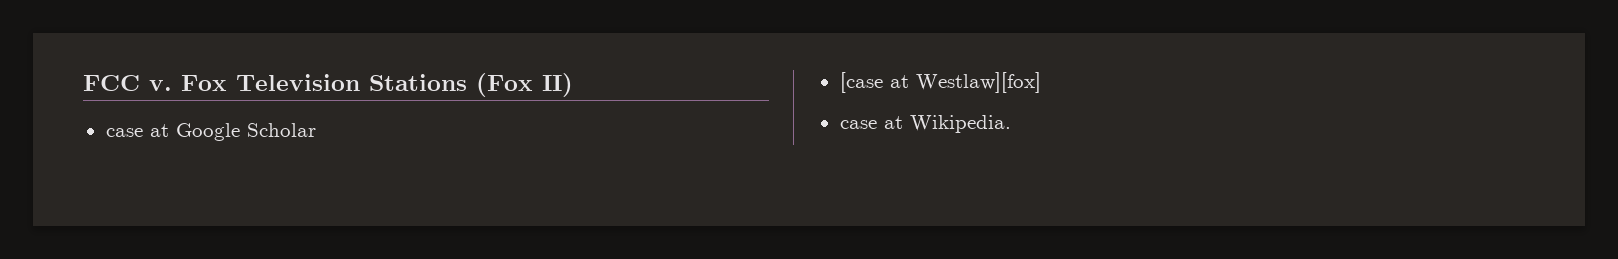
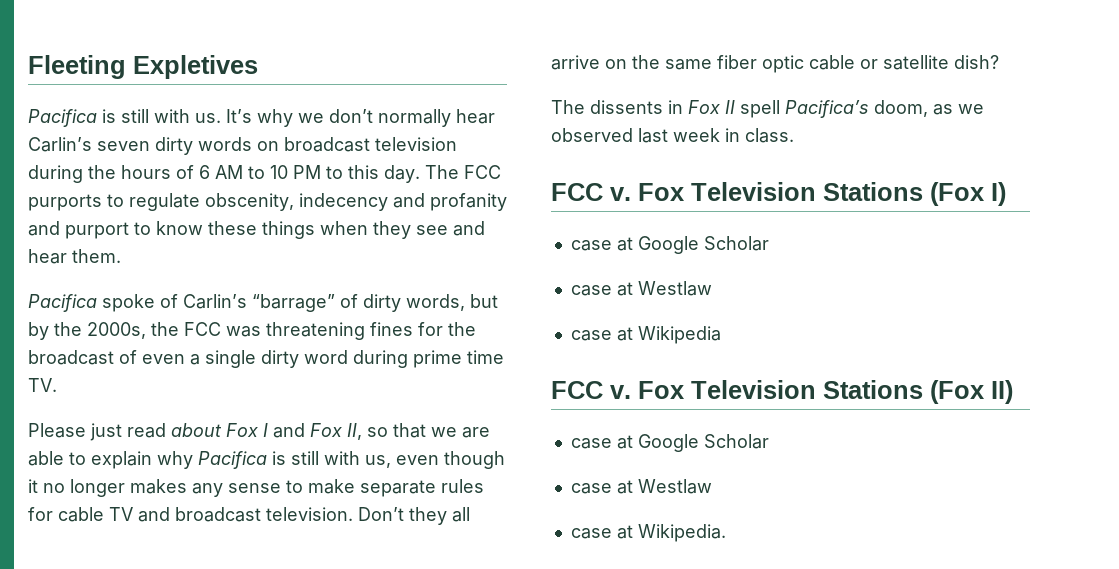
(83, 83) none -> [28,55,258,79] [28,109,495,127] [28,137,457,155] [28,165,501,183] [28,193,507,211] [28,221,485,239] [28,249,121,264] [28,294,498,312] [28,322,476,340] [28,350,504,368] [28,378,57,392] [28,423,490,441] [28,451,505,469] [28,479,484,497] [28,507,470,525] [551,55,999,73] [551,100,984,118] [551,128,794,143] [551,182,1006,206] [570,236,769,254] [570,281,712,296] [570,326,721,344] Fleeting Expletives // Pacifica is still with us. It’s why we don’t normally hear Carlin’s seven dirty words on broadcast television during the hours of 6 AM to 10 PM to this day. The FCC purports to regulate obscenity, indecency and profanity and purport to know these things when they see and hear them. // Pacifica spoke of Carlin’s “barrage” of dirty words, but by the 2000s, the FCC was threatening fines for the broadcast of even a single dirty word during prime time TV. // Please just read about Fox I and Fox II, so that we are able to explain why Pacifica is still with us, even though it no longer makes any sense to make separate rules for cable TV and broadcast television. Don’t they all arrive on the same fiber optic cable or satellite dish? // The dissents in Fox II spell Pacifica’s doom, as we observed last week in class. // FCC v. Fox Television Stations (Fox I) // case at Google Scholar // case at Westlaw // case at Wikipedia //
[839,72,1041,93] [case at Westlaw][fox] -> [570,479,712,494] case at Westlaw

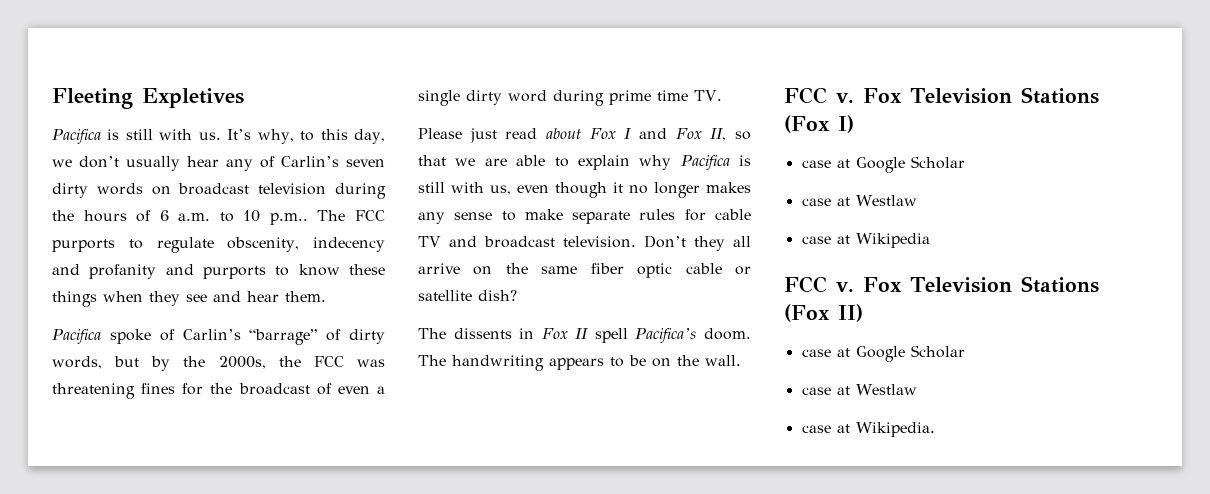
[257,109,495,127] why we don’t normally hear -> [257,129,386,144] [52,156,275,171] why, to this day, we don’t usually hear any of
[215,165,243,179] AM -> [178,213,211,221] a.m.
[293,165,420,183] PM to this day. -> [269,213,308,225] p.m..
[65,222,129,239] purport -> [203,266,266,279] purports
[874,100,984,117] [551,128,794,143] doom, as we observed last week in class. -> [704,328,751,340] [418,355,741,371] doom. The handwriting appears to be on the wall.

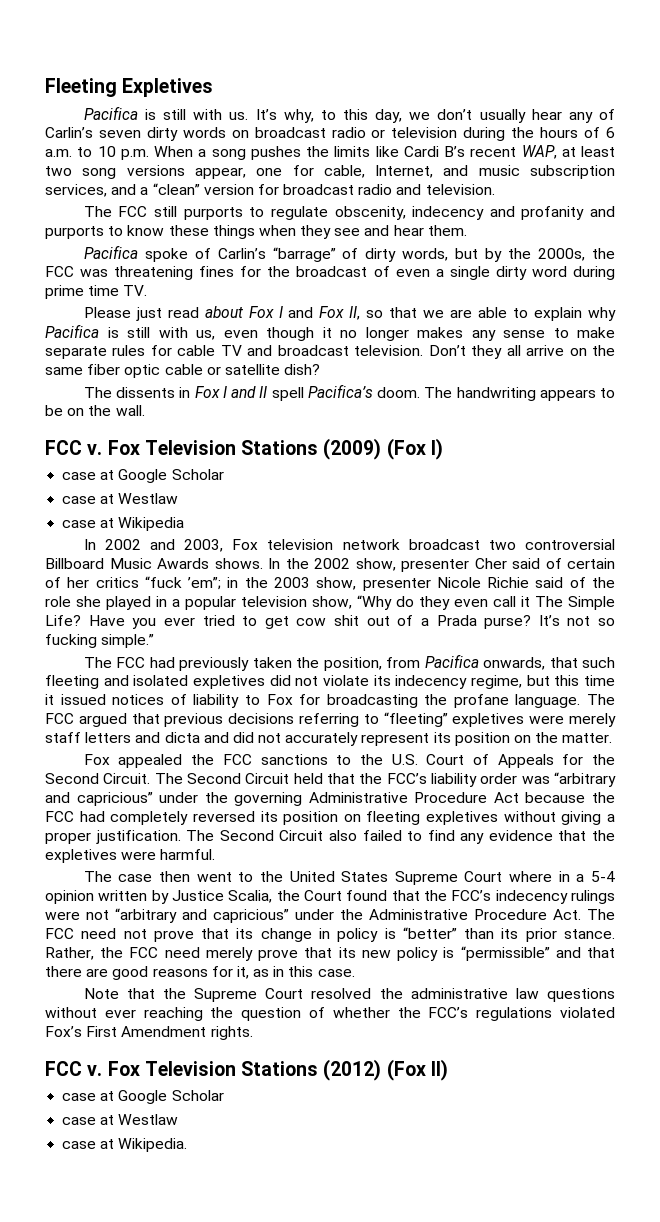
(250, 189) none -> [331,127,386,138] radio or
[269,210,385,225] p.m.. The FCC -> [120,145,615,160] [45,165,615,179] [45,183,495,197] [83,206,178,217] p.m. When a song pushes the limits like Cardi B’s recent WAP, at least two song versions appear, one for cable, Internet, and music subscription services, and a “clean” version for broadcast radio and television. // The FCC still
(568, 333) none -> [222,386,257,398] I and
(1099, 95) none -> [323,438,382,460] (2009)
[784,276,1099,293] // FCC v. Fox Television Stations -> [83,539,615,552] [45,558,615,572] [45,576,615,591] [45,595,615,610] [45,615,615,629] [45,634,155,648] [83,654,615,671] [45,675,615,689] [45,694,615,708] [45,712,616,727] [45,732,613,746] [83,754,615,768] [45,772,616,787] [45,792,615,806] [45,811,615,825] [45,830,615,844] [45,849,216,863] [83,871,615,885] [45,890,615,904] [45,908,615,923] [45,927,615,942] [45,946,615,961] [45,966,355,980] [83,988,615,1002] [45,1007,616,1021] [45,1026,253,1040] [45,1059,382,1081] // In 2002 and 2003, Fox television network broadcast two controversial Billboard Music Awards shows. In the 2002 show, presenter Cher said of certain of her critics “fuck ’em”; in the 2003 show, presenter Nicole Richie said of the role she played in a popular television show, “Why do they even call it The Simple Life? Have you ever tried to get cow shit out of a Prada purse? It’s not so fucking simple.” // The FCC had previously taken the position, from Pacifica onwards, that such fleeting and isolated expletives did not violate its indecency regime, but this time it issued notices of liability to Fox for broadcasting the profane language. The FCC argued that previous decisions referring to “fleeting” expletives were merely staff letters and dicta and did not accurately represent its position on the matter. // Fox appealed the FCC sanctions to the U.S. Court of Appeals for the Second Circuit. The Second Circuit held that the FCC’s liability order was “arbitrary and capricious” under the governing Administrative Procedure Act because the FCC had completely reversed its position on fleeting expletives without giving a proper justification. The Second Circuit also failed to find any evidence that the expletives were harmful. // The case then went to the United States Supreme Court where in a 5-4 opinion written by Justice Scalia, the Court found that the FCC’s indecency rulings were not “arbitrary and capricious” under the Administrative Procedure Act. The FCC need not prove that its change in policy is “better” than its prior stance. Rather, the FCC need merely prove that its new policy is “permissible” and that there are good reasons for it, as in this case. // Note that the Supreme Court resolved the administrative law questions without ever reaching the question of whether the FCC’s regulations violated Fox’s First Amendment rights. // FCC v. Fox Television Stations (2012)

